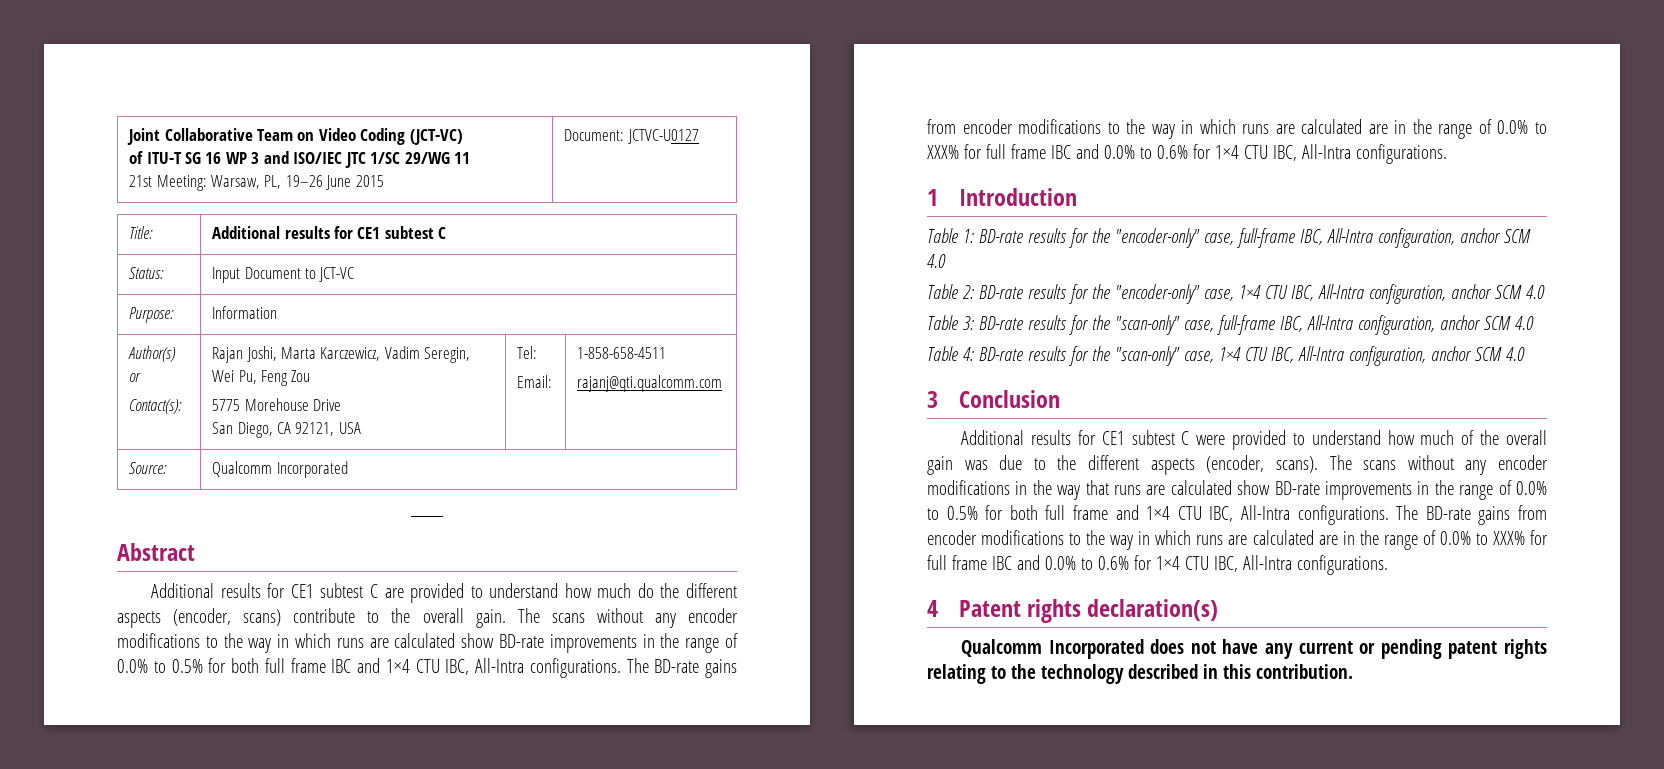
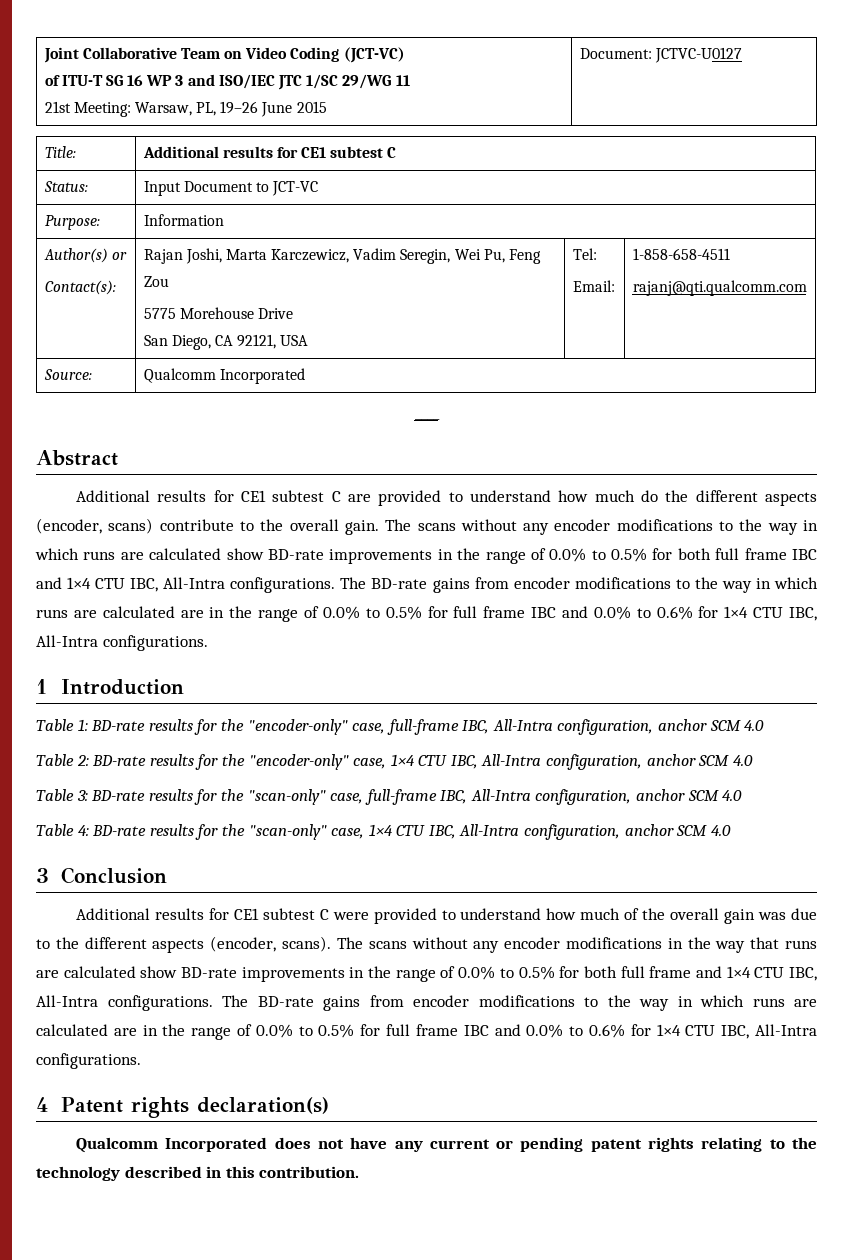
[927,145,959,159] XXX% -> [385,606,422,620] 0.5%
[1492,531,1525,545] XXX% -> [318,1024,355,1038] 0.5%

